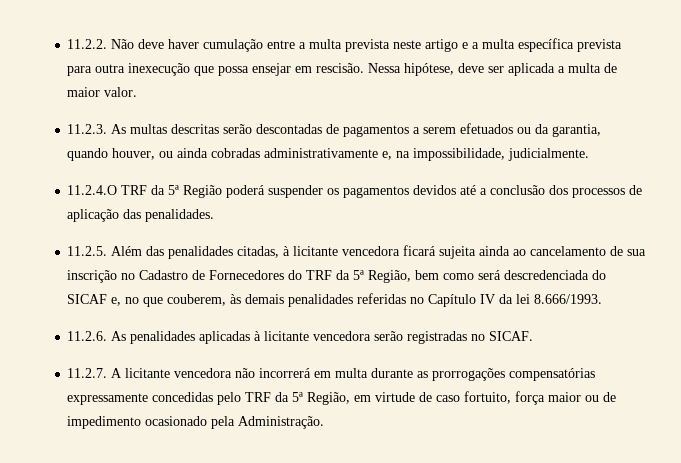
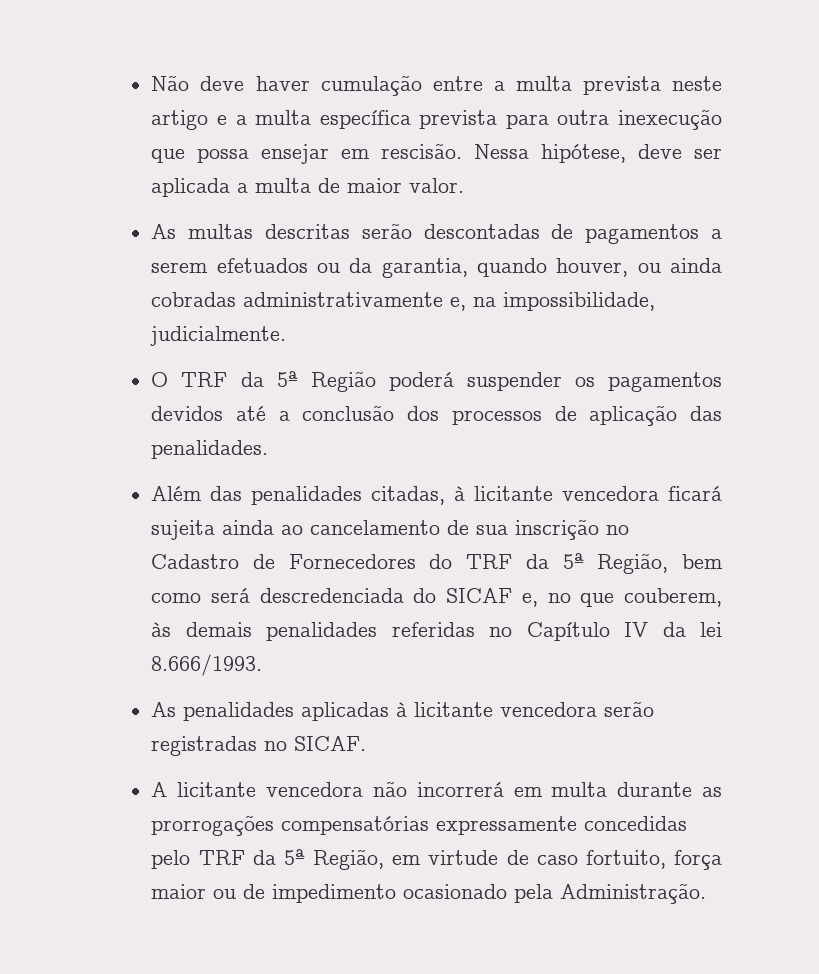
[67,39,108,49] 11.2.2. -> (151, 83) none
[67,124,108,134] 11.2.3. -> (465, 185) none
[67,185,118,195] 11.2.4.O -> [151,372,169,387] O
[67,246,108,256] 11.2.5. -> (269, 449) none
[67,331,108,341] 11.2.6. -> (263, 665) none
[67,368,108,378] 11.2.7. -> (367, 743) none

